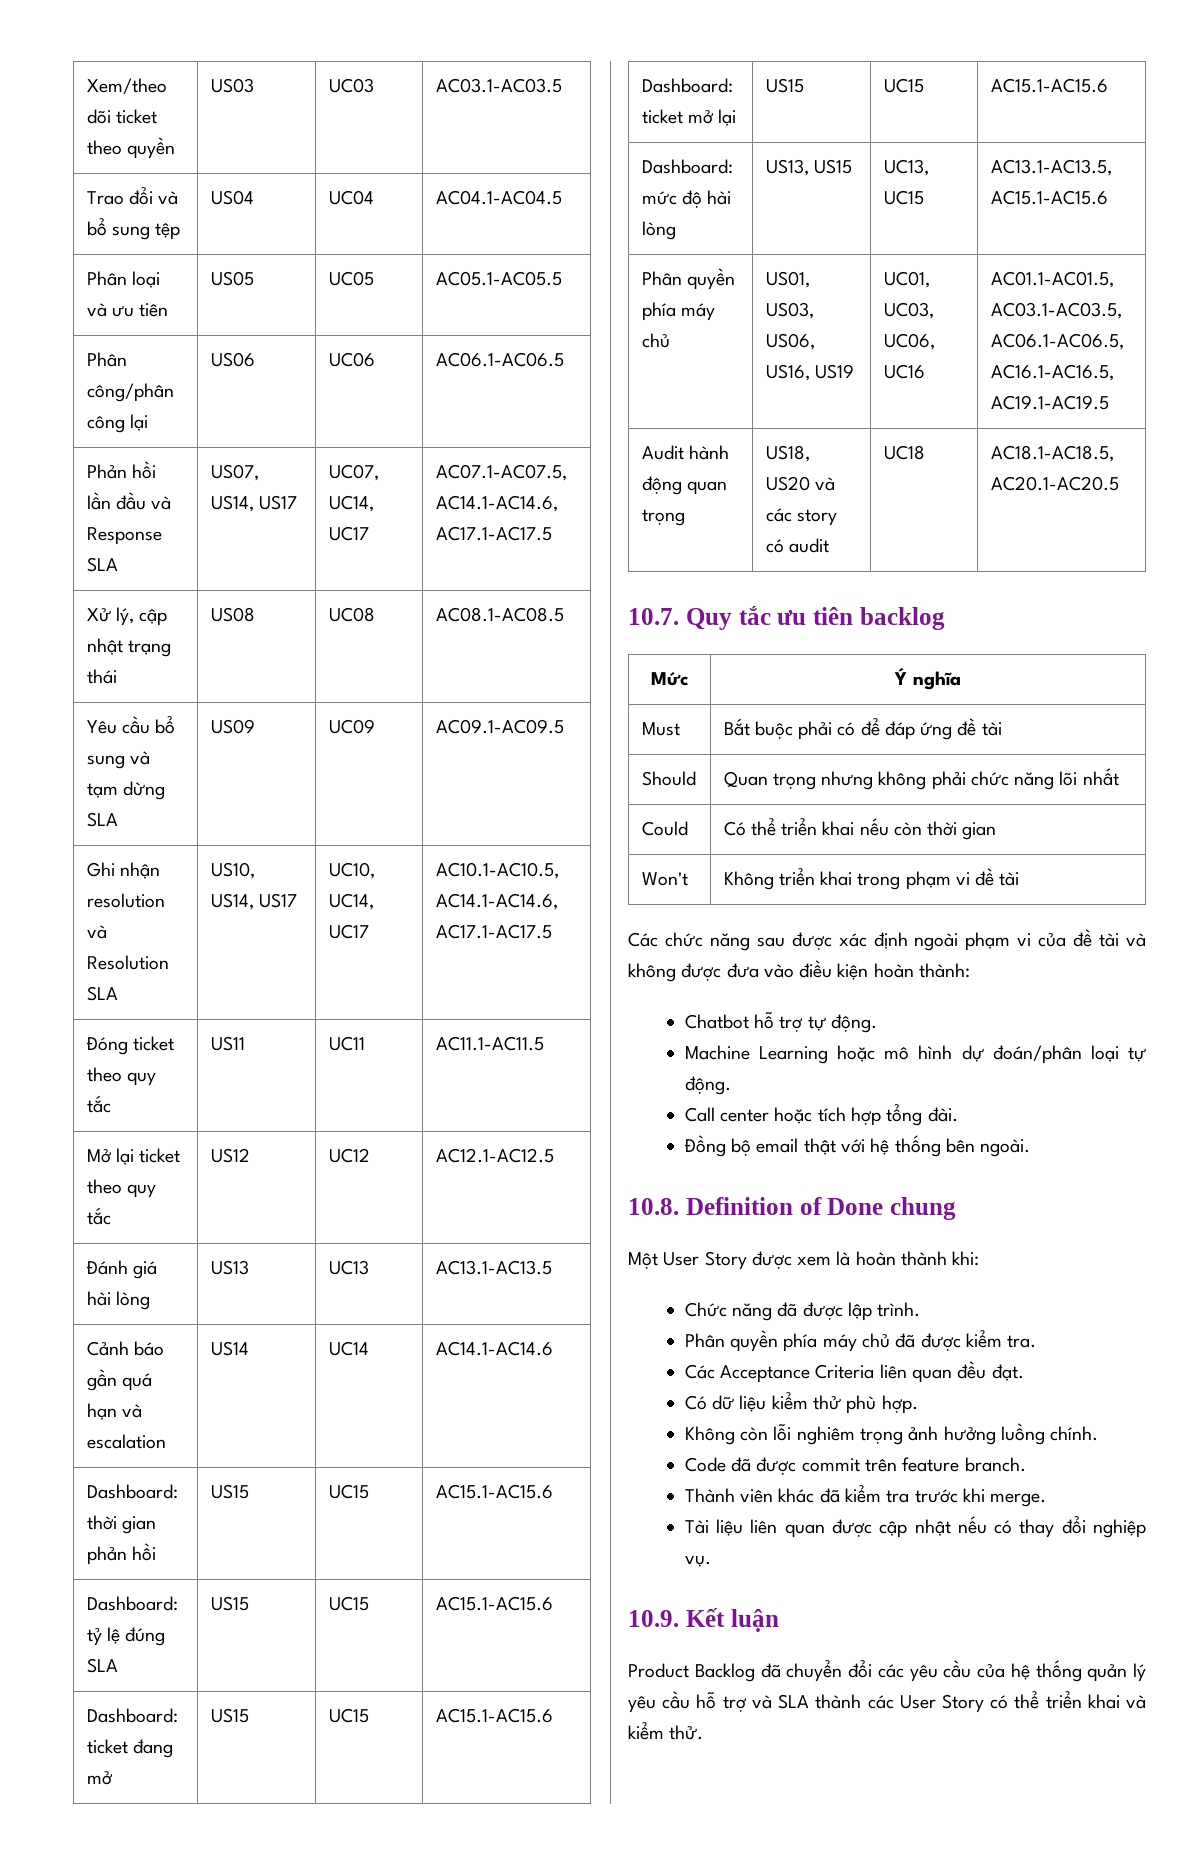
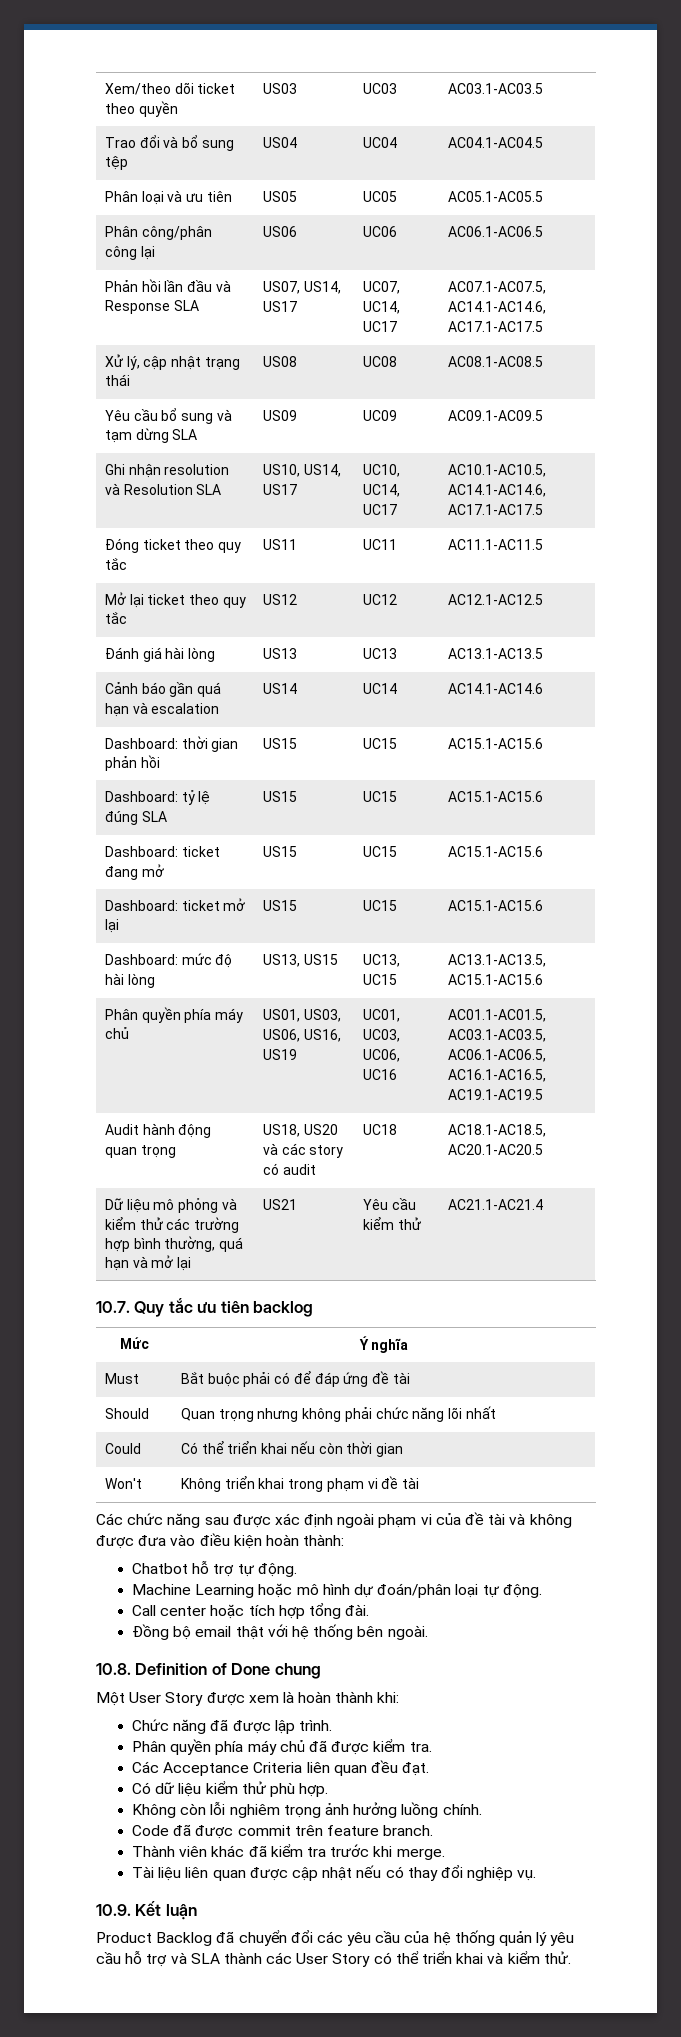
(1119, 483) none -> [104,1198,237,1213] [104,1217,240,1233] [104,1236,244,1252] [104,1255,192,1271] [262,1199,297,1210] [362,1198,416,1210] [362,1217,422,1230] [447,1199,543,1210] // Dữ liệu mô phỏng và kiểm thử các trường hợp bình thường, quá hạn và mở lại | US21 | Yêu cầu kiểm thử | AC21.1-AC21.4

